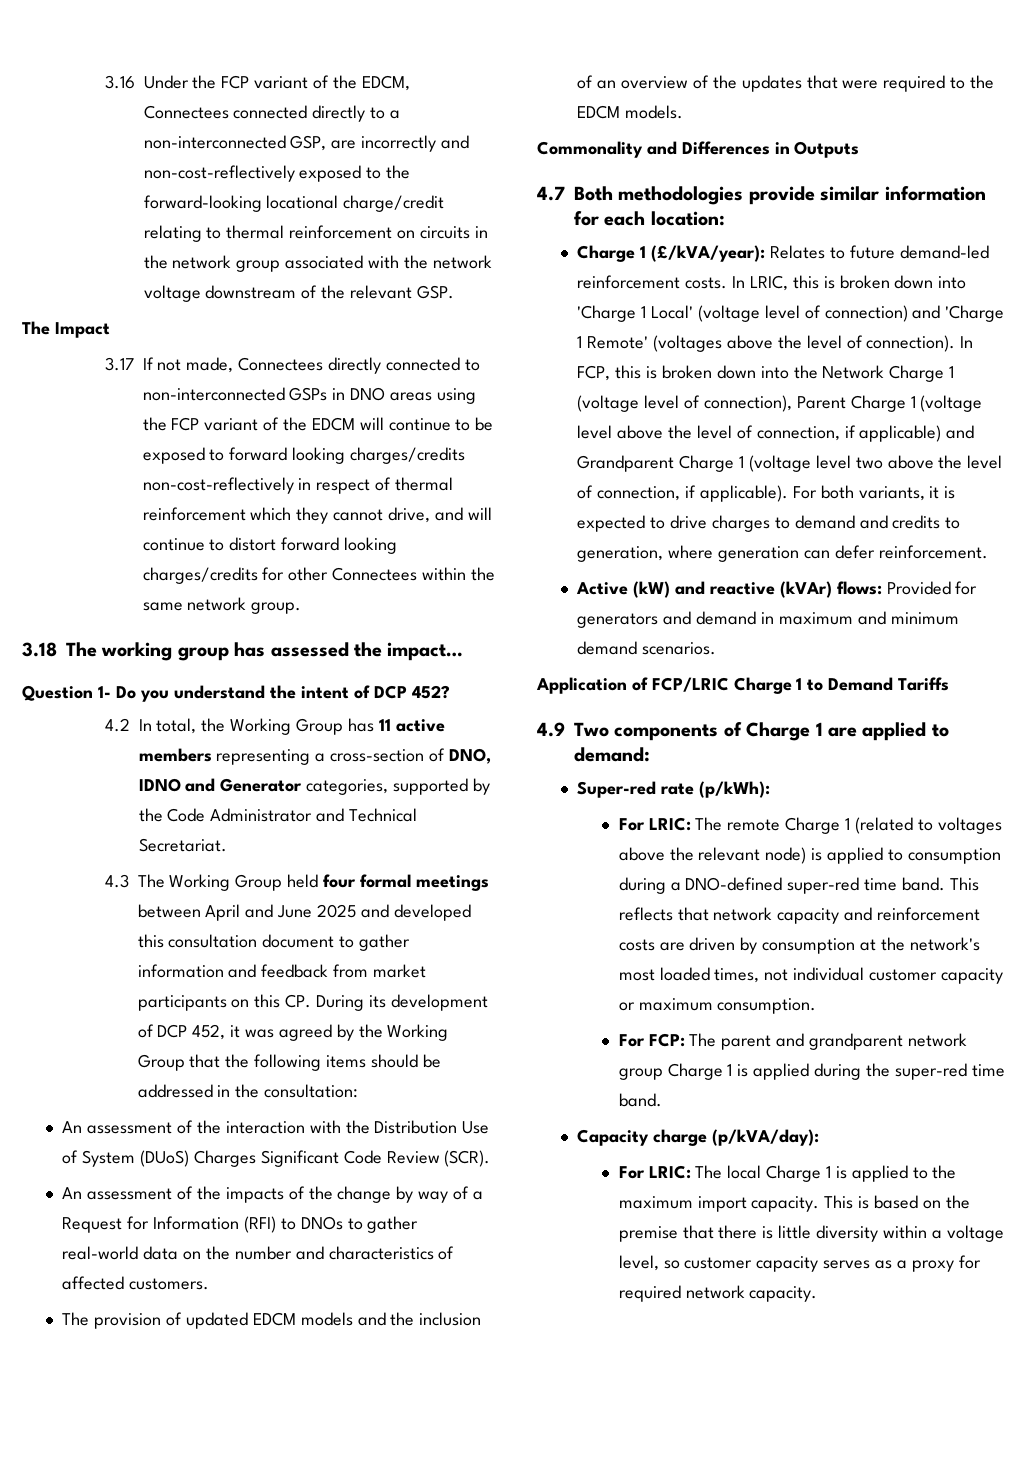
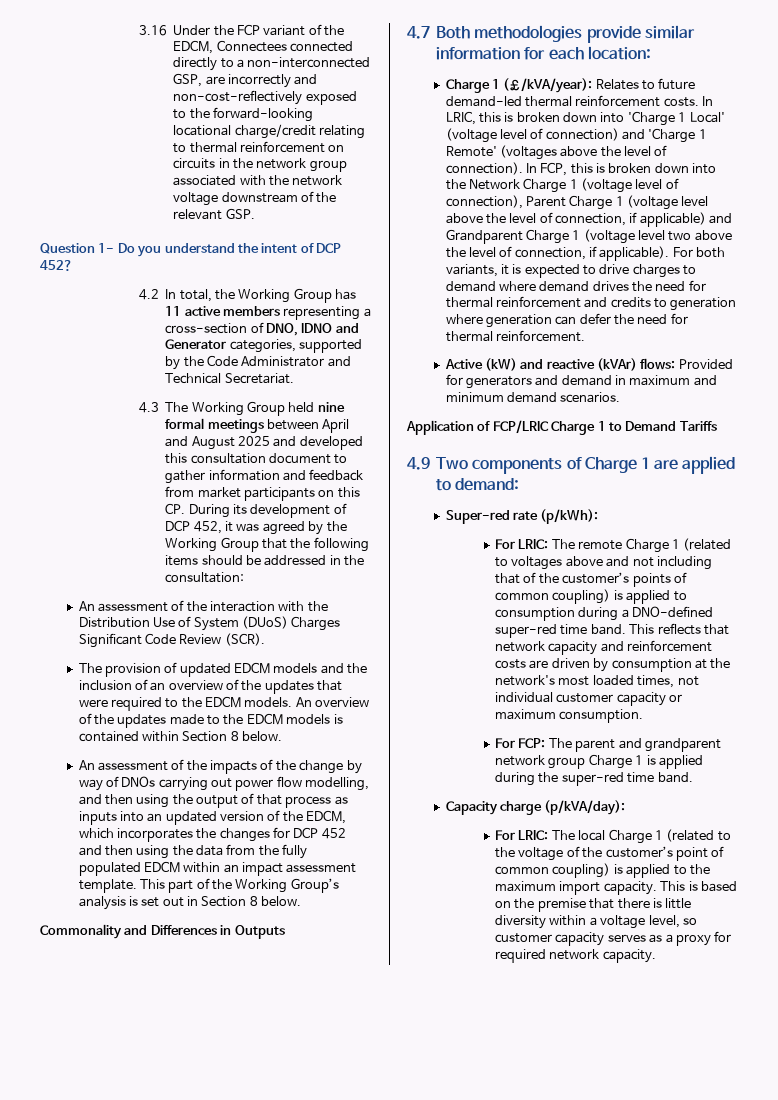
[22,321,110,338] [104,357,480,374] [142,387,476,404] [142,417,494,431] [142,447,465,464] [142,477,453,494] [142,507,492,524] [142,537,397,554] [142,567,495,584] [142,597,302,614] [22,642,463,661] // The Impact // 3.17 If not made, Connectees directly connected to non-interconnected GSPs in DNO areas using the FCP variant of the EDCM will continue to be exposed to forward looking charges/credits non-cost-reflectively in respect of thermal reinforcement which they cannot drive, and will continue to distort forward looking charges/credits for other Connectees within the same network group. // 3.18 The working group has assessed the impact… -> (255, 213) none
[322,874,356,888] four -> [317,402,345,412] nine
[277,905,313,918] June -> [191,436,235,450] August
[62,1186,483,1203] [62,1216,419,1233] [62,1246,455,1260] [62,1276,210,1290] // An assessment of the impacts of the change by way of a Request for Information (RFI) to DNOs to gather real-world data on the number and characteristics of affected customers. -> (265, 639) none
(684, 112) none -> [295,697,370,707] [78,713,343,728] [78,731,283,742] [78,759,362,774] [78,776,370,791] [78,793,348,808] [78,810,347,825] [78,827,346,842] [78,844,308,859] [78,861,357,876] [78,878,339,893] [78,896,302,910] An overview of the updates made to the EDCM models is contained within Section 8 below. // An assessment of the impacts of the change by way of DNOs carrying out power flow modelling, and then using the output of that process as inputs into an updated version of the EDCM, which incorporates the changes for DCP 452 and then using the data from the fully populated EDCM within an impact assessment template. This part of the Working Group’s analysis is set out in Section 8 below.
(989, 252) none -> [524,96,572,107] thermal
(855, 522) none -> [498,280,706,292] [445,296,581,308] where demand drives the need for thermal reinforcement
[577,546,664,562] generation, -> [670,297,737,311] generation
(875, 552) none -> [614,313,688,325] [445,331,493,342] the need for thermal
[669,847,807,864] the relevant node) -> [606,556,712,570] [495,572,687,587] [495,589,611,604] and not including that of the customer’s points of common coupling)
(831, 1172) none -> [666,829,731,842] [495,846,725,861] [495,863,611,878] (related to the voltage of the customer’s point of common coupling)

